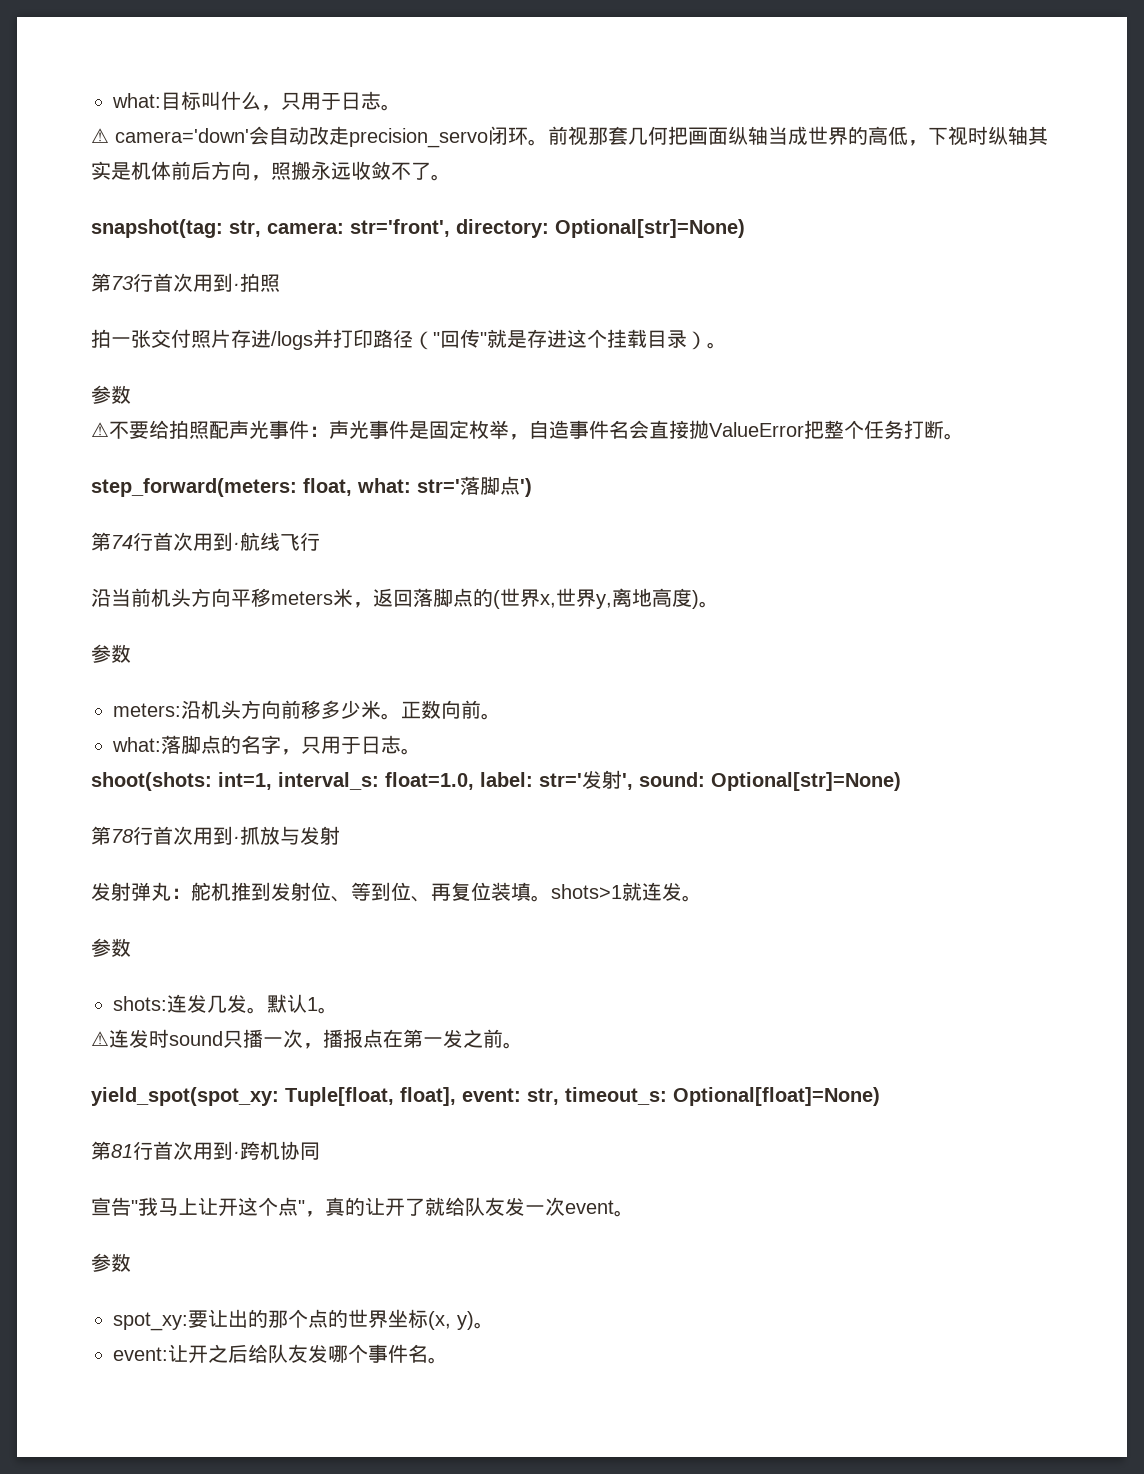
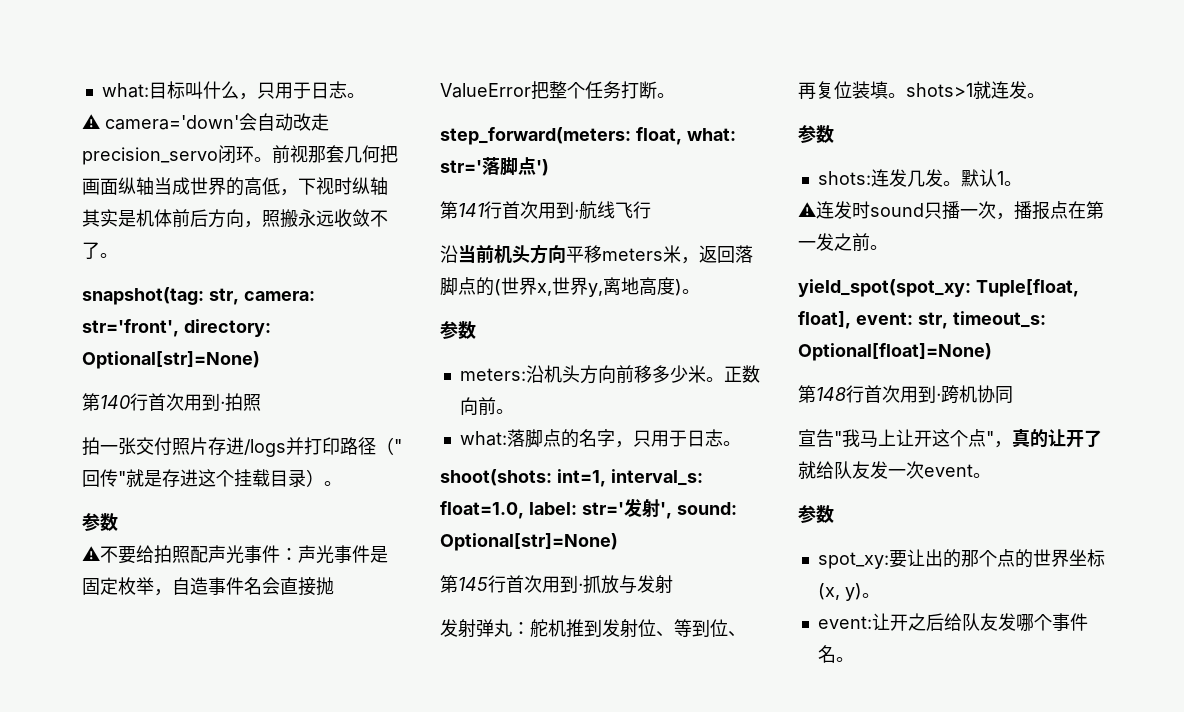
[111,276,133,290] 73 -> [100,395,131,409] 140
[111,535,133,549] 74 -> [458,203,485,217] 141
[111,829,133,843] 78 -> [458,577,488,591] 145
[111,1144,133,1158] 81 -> [816,387,846,401] 148

